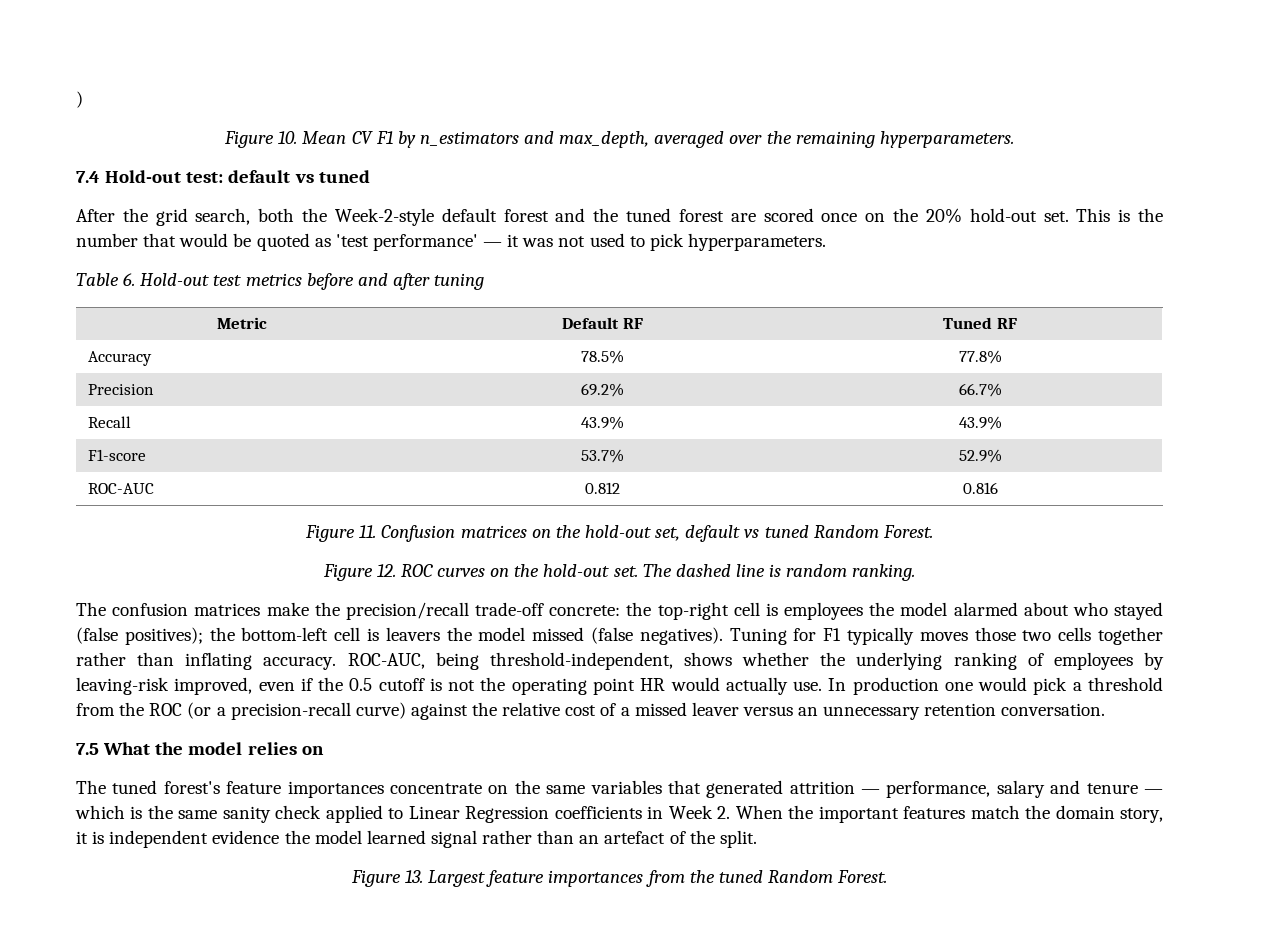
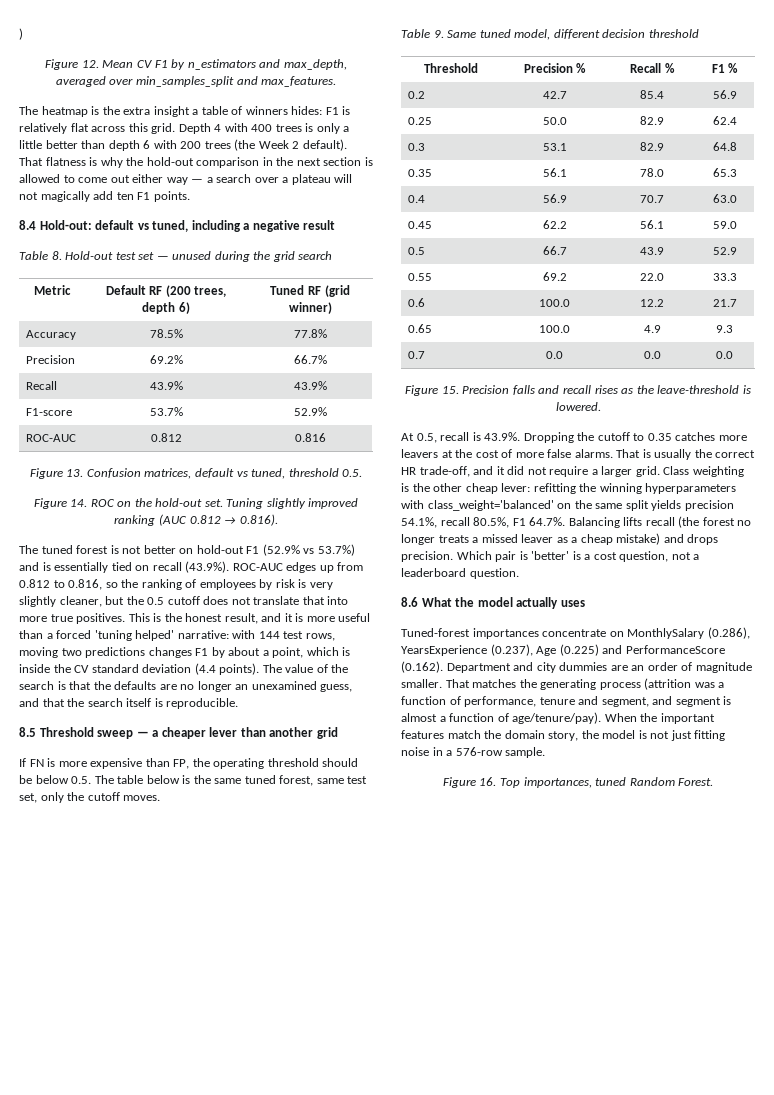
[278,131,298,144] 10. -> [81,60,99,68] 12.
[766,131,1014,148] [76,170,370,183] [76,208,1163,226] [76,233,826,251] [76,273,485,290] the remaining hyperparameters. // 7.4 Hold-out test: default vs tuned // After the grid search, both the Week-2-style default forest and the tuned forest are scored once on the 20% hold-out set. This is the number that would be quoted as 'test performance' — it was not used to pick hyperparameters. // Table 6. Hold-out test metrics before and after tuning -> [136,76,337,87] [19,106,351,117] [19,123,350,134] [19,139,347,151] [19,157,373,168] [19,174,353,185] [19,191,190,202] [19,220,336,232] [19,251,333,262] min_samples_split and max_features. // The heatmap is the extra insight a table of winners hides: F1 is relatively flat across this grid. Depth 4 with 400 trees is only a little better than depth 6 with 200 trees (the Week 2 default). That flatness is why the hold-out comparison in the next section is allowed to come out either way — a search over a plateau will not magically add ten F1 points. // 8.4 Hold-out: default vs tuned, including a negative result // Table 8. Hold-out test set — unused during the grid search
(643, 323) none -> [165,285,227,297] [142,302,190,314] (200 trees, depth 6)
(1017, 323) none -> [324,285,350,297] [288,302,332,314] (grid winner)
[359,525,933,542] [322,564,916,581] [76,602,1163,620] [76,627,1163,645] [76,652,1164,670] [76,677,1163,695] [76,702,1106,720] [76,742,324,755] [76,780,1164,798] [75,805,731,823] 11. Confusion matrices on the hold-out set, default vs tuned Random Forest. // Figure 12. ROC curves on the hold-out set. The dashed line is random ranking. // The confusion matrices make the precision/recall trade-off concrete: the top-right cell is employees the model alarmed about who stayed (false positives); the bottom-left cell is leavers the model missed (false negatives). Tuning for F1 typically moves those two cells together rather than inflating accuracy. ROC-AUC, being threshold-independent, shows whether the underlying ranking of employees by leaving-risk improved, even if the 0.5 cutoff is not the operating point HR would actually use. In production one would pick a threshold from the ROC (or a precision-recall curve) against the relative cost of a missed leaver versus an unnecessary retention conversation. // 7.5 What the model relies on // The tuned forest's feature importances concentrate on the same variables that generated attrition — performance, salary and tenure — which is the same sanity check applied to Linear Regression coefficients in Week 2. -> [66,468,363,479] [33,498,359,509] [114,514,278,526] [19,544,355,556] [19,561,364,573] [19,579,333,590] [19,596,349,607] [19,613,371,624] [19,630,335,641] [19,647,351,658] [19,663,349,675] [19,681,353,692] [19,698,239,709] [19,727,338,739] [19,758,359,769] [19,775,368,786] [19,792,161,803] [401,29,699,40] [423,63,478,73] [523,63,587,73] [630,63,675,73] [711,63,739,73] [408,91,426,99] [542,91,567,99] [640,90,664,99] [712,90,737,99] [408,117,433,125] [542,117,567,125] [640,116,664,125] [712,116,737,125] [408,143,426,151] [542,143,567,151] [640,142,664,151] [712,142,737,151] [408,169,433,177] [542,168,567,177] [640,168,664,177] [712,168,737,177] [408,195,426,203] [542,194,567,203] [640,195,664,203] [712,194,737,203] [408,221,433,229] [542,220,567,229] [640,220,664,229] [712,221,737,229] [408,247,426,255] [542,246,567,255] [640,247,664,255] [712,247,737,255] [408,273,433,281] [542,272,567,281] [640,273,664,281] [712,273,737,281] [408,298,426,307] [539,299,570,307] [640,299,664,307] [712,299,737,307] [408,324,433,333] [539,325,570,333] [643,325,661,333] [716,325,733,333] [408,351,426,359] [546,351,563,359] [643,351,661,359] [716,351,733,359] [405,385,751,396] [555,402,601,411] [401,432,747,443] [401,449,756,460] [401,466,744,477] [401,483,737,494] [401,500,734,511] [401,516,752,528] [401,533,719,545] [401,551,700,562] [401,568,519,579] [401,597,585,609] [401,627,750,639] [401,644,725,656] [401,661,752,673] [401,678,725,690] [401,696,732,707] [401,712,602,724] 13. Confusion matrices, default vs tuned, threshold 0.5. // Figure 14. ROC on the hold-out set. Tuning slightly improved ranking (AUC 0.812 → 0.816). // The tuned forest is not better on hold-out F1 (52.9% vs 53.7%) and is essentially tied on recall (43.9%). ROC-AUC edges up from 0.812 to 0.816, so the ranking of employees by risk is very slightly cleaner, but the 0.5 cutoff does not translate that into more true positives. This is the honest result, and it is more useful than a forced 'tuning helped' narrative: with 144 test rows, moving two predictions changes F1 by about a point, which is inside the CV standard deviation (4.4 points). The value of the search is that the defaults are no longer an unexamined guess, and that the search itself is reproducible. // 8.5 Threshold sweep — a cheaper lever than another grid // If FN is more expensive than FP, the operating threshold should be below 0.5. The table below is the same tuned forest, same test set, only the cutoff moves. // Table 9. Same tuned model, different decision threshold // Threshold | Precision % | Recall % | F1 % // 0.2 | 42.7 | 85.4 | 56.9 // 0.25 | 50.0 | 82.9 | 62.4 // 0.3 | 53.1 | 82.9 | 64.8 // 0.35 | 56.1 | 78.0 | 65.3 // 0.4 | 56.9 | 70.7 | 63.0 // 0.45 | 62.2 | 56.1 | 59.0 // 0.5 | 66.7 | 43.9 | 52.9 // 0.55 | 69.2 | 22.0 | 33.3 // 0.6 | 100.0 | 12.2 | 21.7 // 0.65 | 100.0 | 4.9 | 9.3 // 0.7 | 0.0 | 0.0 | 0.0 // Figure 15. Precision falls and recall rises as the leave-threshold is lowered. // At 0.5, recall is 43.9%. Dropping the cutoff to 0.35 catches more leavers at the cost of more false alarms. That is usually the correct HR trade-off, and it did not require a larger grid. Class weighting is the other cheap lever: refitting the winning hyperparameters with class_weight='balanced' on the same split yields precision 54.1%, recall 80.5%, F1 64.7%. Balancing lifts recall (the forest no longer treats a missed leaver as a cheap mistake) and drops precision. Which pair is 'better' is a cost question, not a leaderboard question. // 8.6 What the model actually uses // Tuned-forest importances concentrate on MonthlySalary (0.286), YearsExperience (0.237), Age (0.225) and PerformanceScore (0.162). Department and city dummies are an order of magnitude smaller. That matches the generating process (attrition was a function of performance, tenure and segment, and segment is almost a function of age/tenure/pay).
[76,830,757,848] [350,870,715,887] it is independent evidence the model learned signal rather than an artefact of the split. // Figure 13. Largest feature importances from the -> [581,730,726,741] [401,747,546,758] [442,777,592,788] the model is not just fitting noise in a 576-row sample. // Figure 16. Top importances,

